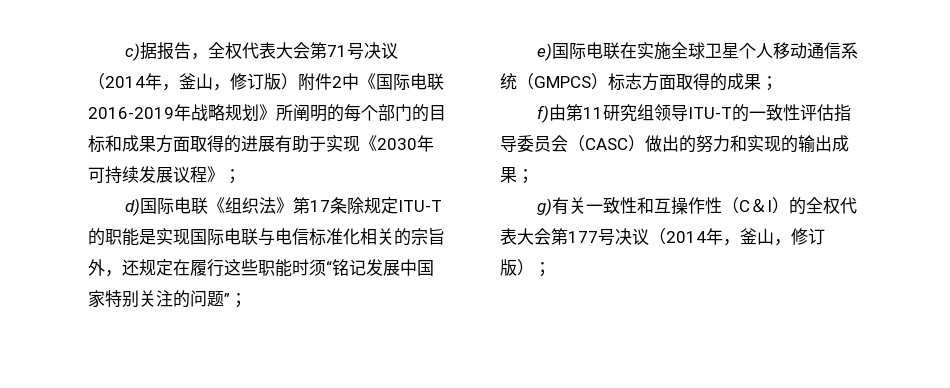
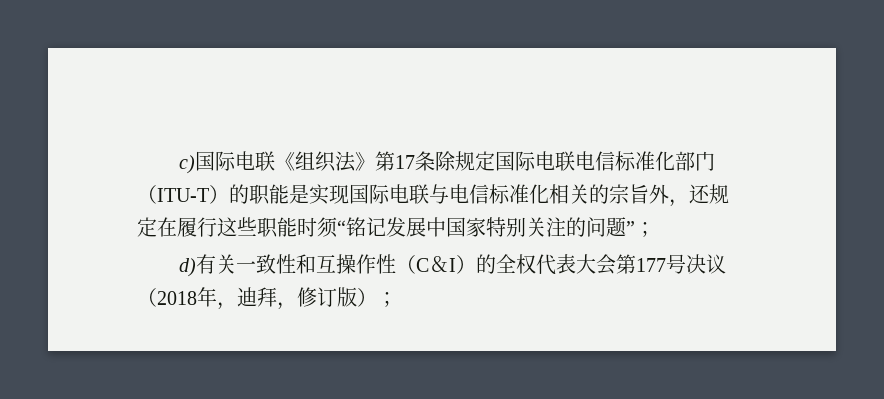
[140,42,399,60] [88,73,444,91] [88,104,446,122] [88,135,434,153] [88,166,241,184] [125,198,141,216] 据报告，全权代表大会第71号决议（2014年，釜山，修订版）附件2中《国际电联2016-2019年战略规划》所阐明的每个部门的目标和成果方面取得的进展有助于实现《2030年可持续发展议程》； // d) -> (195, 164) none
[398,200,443,212] ITU-T -> [494,151,715,171] [137,185,229,204] 国际电联电信标准化部门（ITU-T）
[537,42,859,61] [500,73,778,91] [537,104,852,123] [500,135,849,153] [500,167,534,184] [537,198,553,216] e)国际电联在实施全球卫星个人移动通信系统（GMPCS）标志方面取得的成果； // f)由第11研究组领导ITU-T的一致性评估指导委员会（CASC）做出的努力和实现的输出成果； // g) -> [178,258,196,277] d)
[666,228,774,246] 2014年，釜山 -> [157,287,277,310] 2018年，迪拜

